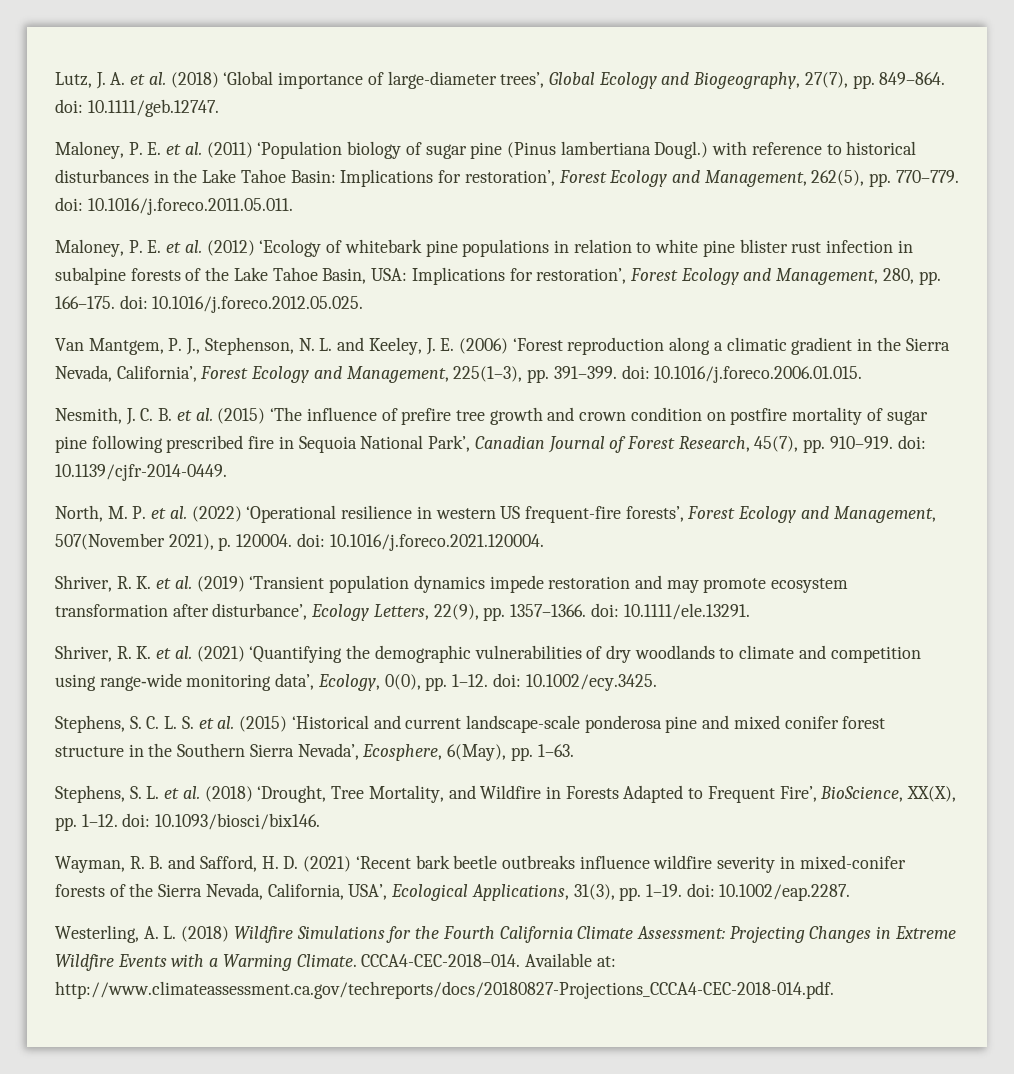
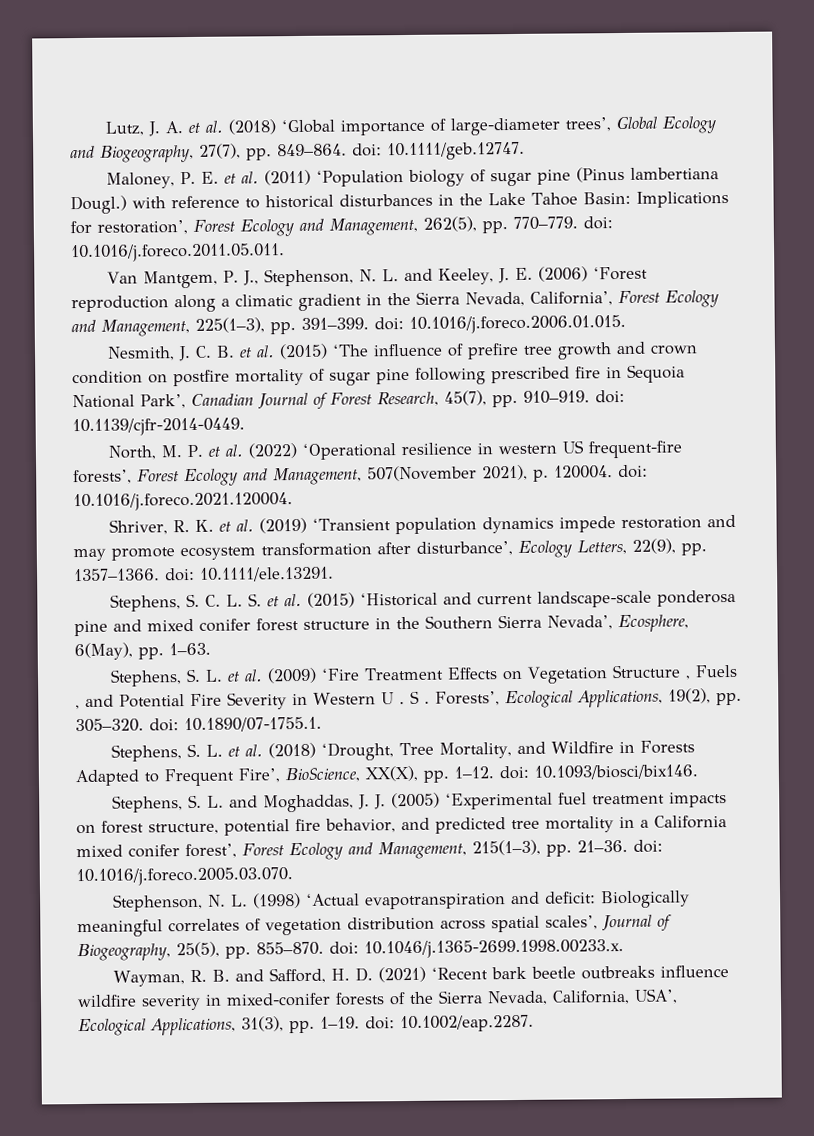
[55,239,913,257] [55,267,941,285] [55,295,364,313] // Maloney, P. E. et al. (2012) ‘Ecology of whitebark pine populations in relation to white pine blister rust infection in subalpine forests of the Lake Tahoe Basin, USA: Implications for restoration’, Forest Ecology and Management, 280, pp. 166–175. doi: 10.1016/j.foreco.2012.05.025. -> (285, 253) none
[55,645,921,663] [55,673,657,691] // Shriver, R. K. et al. (2021) ‘Quantifying the demographic vulnerabilities of dry woodlands to climate and competition using range‐wide monitoring data’, Ecology, 0(0), pp. 1–12. doi: 10.1002/ecy.3425. -> (334, 574) none
(574, 750) none -> [109,664,738,687] [75,688,742,710] [75,716,322,733] // Stephens, S. L. et al. (2009) ‘Fire Treatment Effects on Vegetation Structure , Fuels , and Potential Fire Severity in Western U . S . Forests’, Ecological Applications, 19(2), pp. 305–320. doi: 10.1890/07-1755.1.
(321, 821) none -> [111,792,727,813] [76,815,727,836] [76,839,663,861] [76,867,293,887] [112,890,690,912] [77,914,672,938] [77,939,624,962] // Stephens, S. L. and Moghaddas, J. J. (2005) ‘Experimental fuel treatment impacts on forest structure, potential fire behavior, and predicted tree mortality in a California mixed conifer forest’, Forest Ecology and Management, 215(1–3), pp. 21–36. doi: 10.1016/j.foreco.2005.03.070. // Stephenson, N. L. (1998) ‘Actual evapotranspiration and deficit: Biologically meaningful correlates of vegetation distribution across spatial scales’, Journal of Biogeography, 25(5), pp. 855–870. doi: 10.1046/j.1365-2699.1998.00233.x.
[55,925,956,943] [55,953,616,971] [55,981,834,999] // Westerling, A. L. (2018) Wildfire Simulations for the Fourth California Climate Assessment: Projecting Changes in Extreme Wildfire Events with a Warming Climate. CCCA4-CEC-2018–014. Available at: http://www.climateassessment.ca.gov/techreports/docs/20180827-Projections_CCCA4-CEC-2018-014.pdf. -> (534, 1023) none

